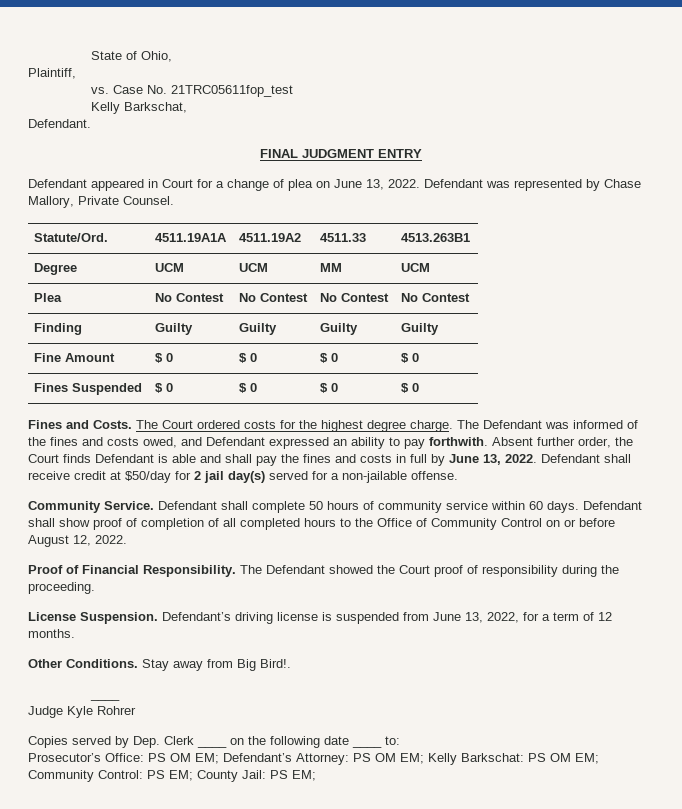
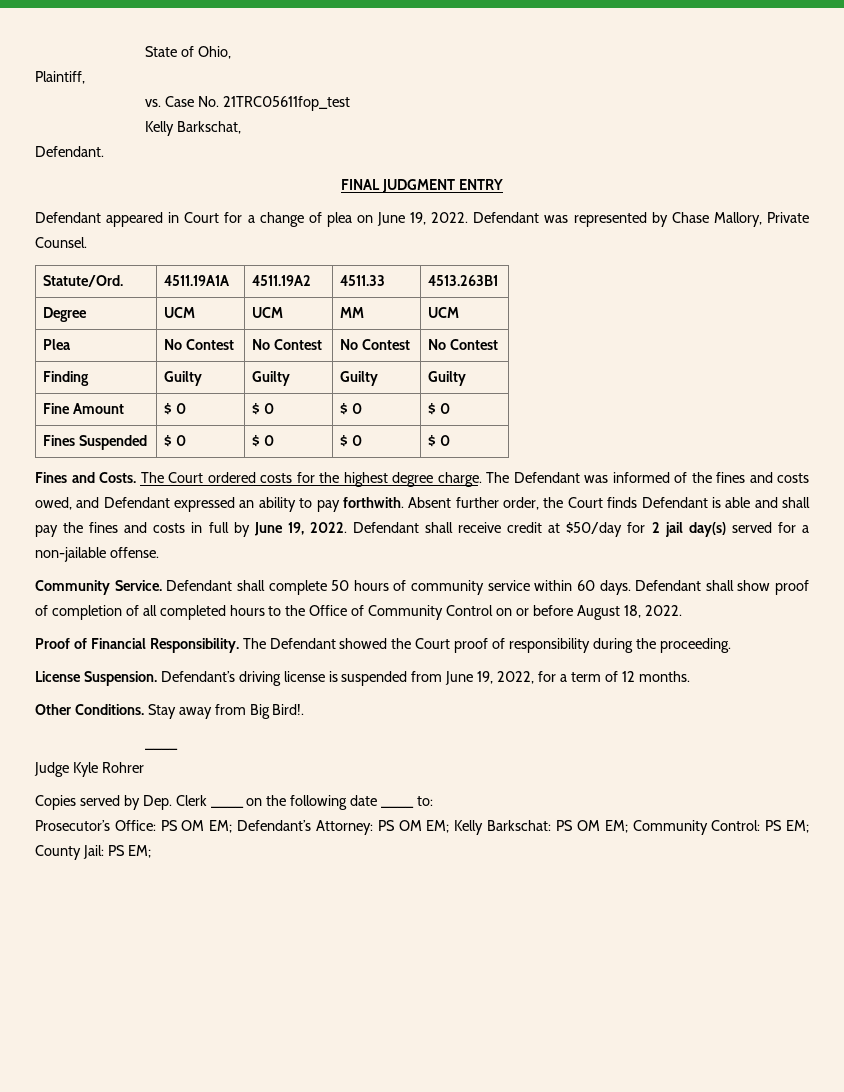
[366,179,384,190] 13, -> [410,212,427,225] 19,
[483,454,501,465] 13, -> [287,522,304,535] 19,
[73,535,91,546] 12, -> [623,605,641,618] 18,
[465,612,483,623] 13, -> [477,671,494,684] 19,

